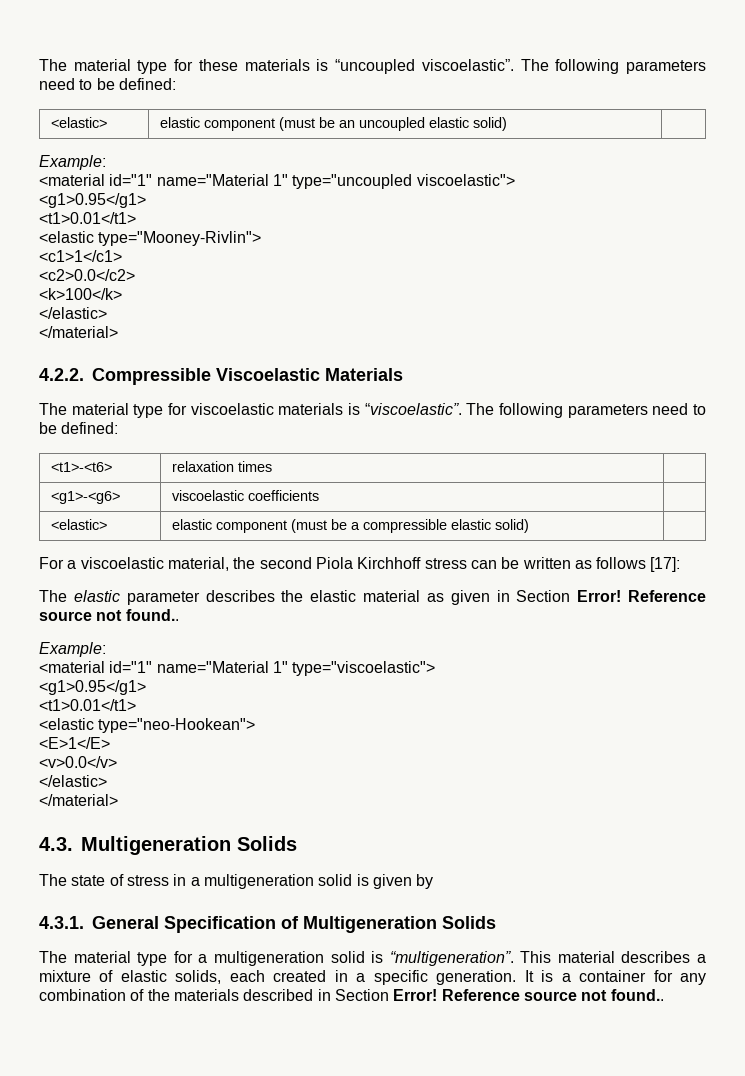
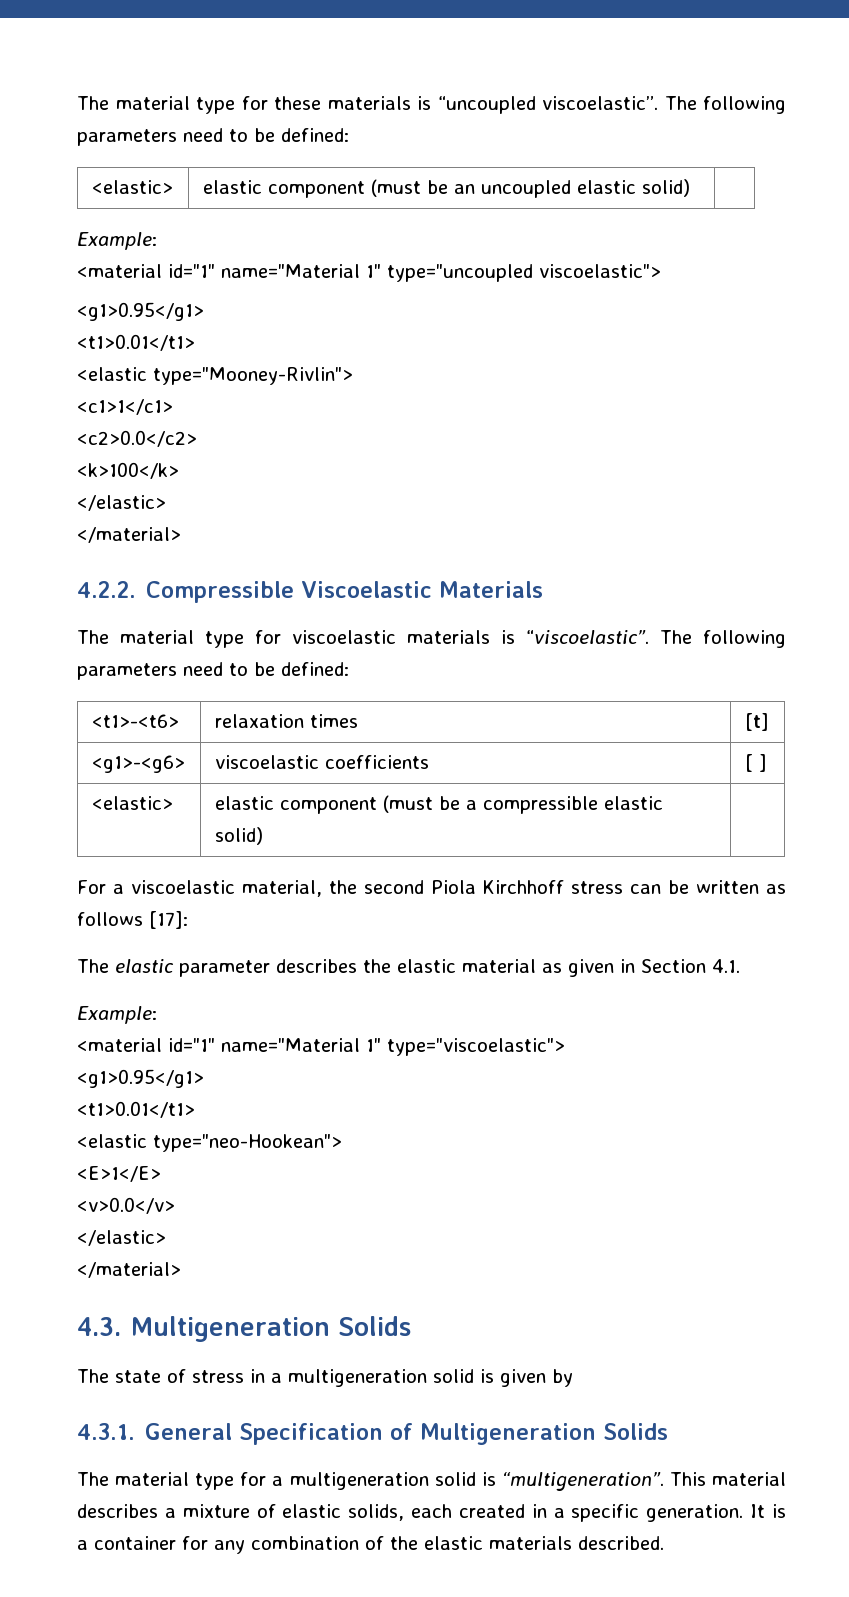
(273, 466) none -> [744,713,769,731] [t]
(320, 495) none -> [744,754,767,772] [ ]
[577,590,706,602] [39,609,179,621] Error! Reference source not found.. -> [712,959,740,973] 4.1.
[173,989,664,1001] materials described in Section Error! Reference source not found.. -> [424,1536,664,1550] elastic materials described.

